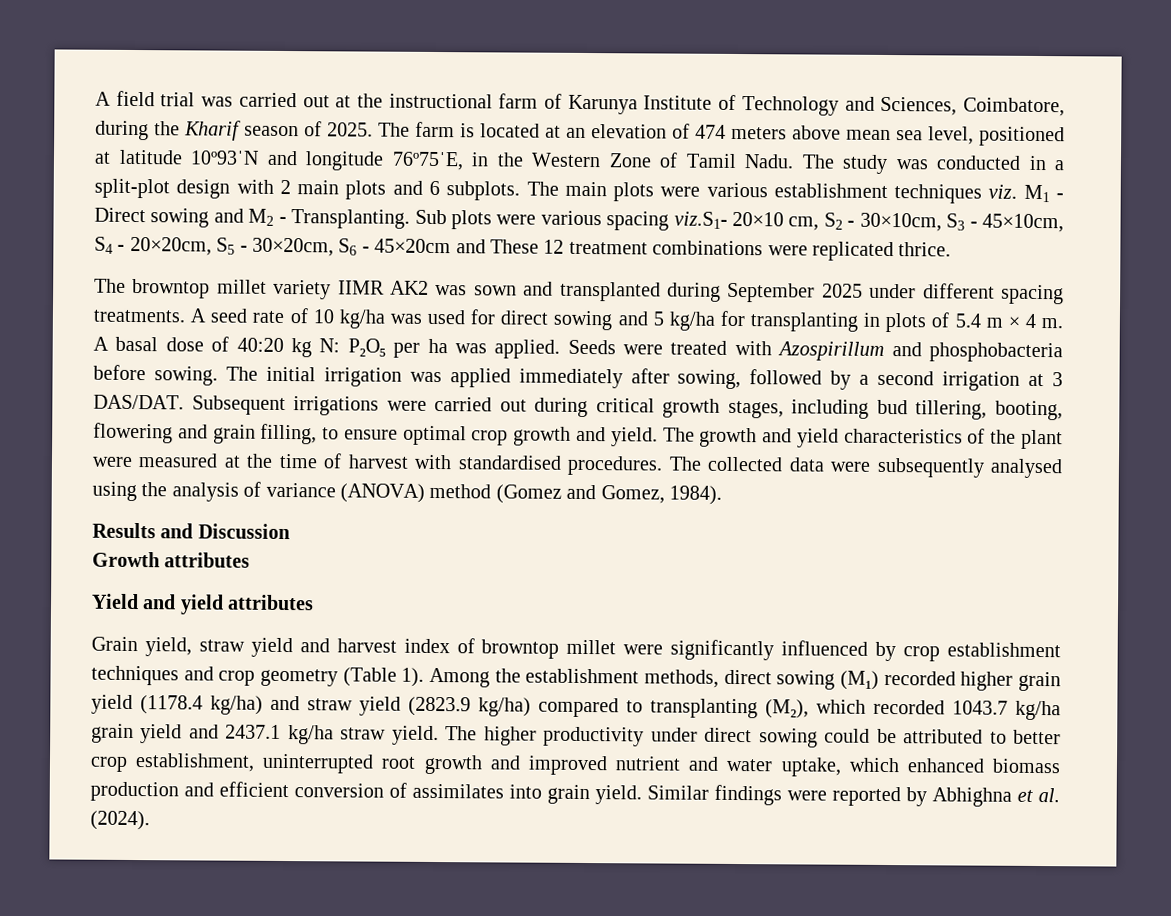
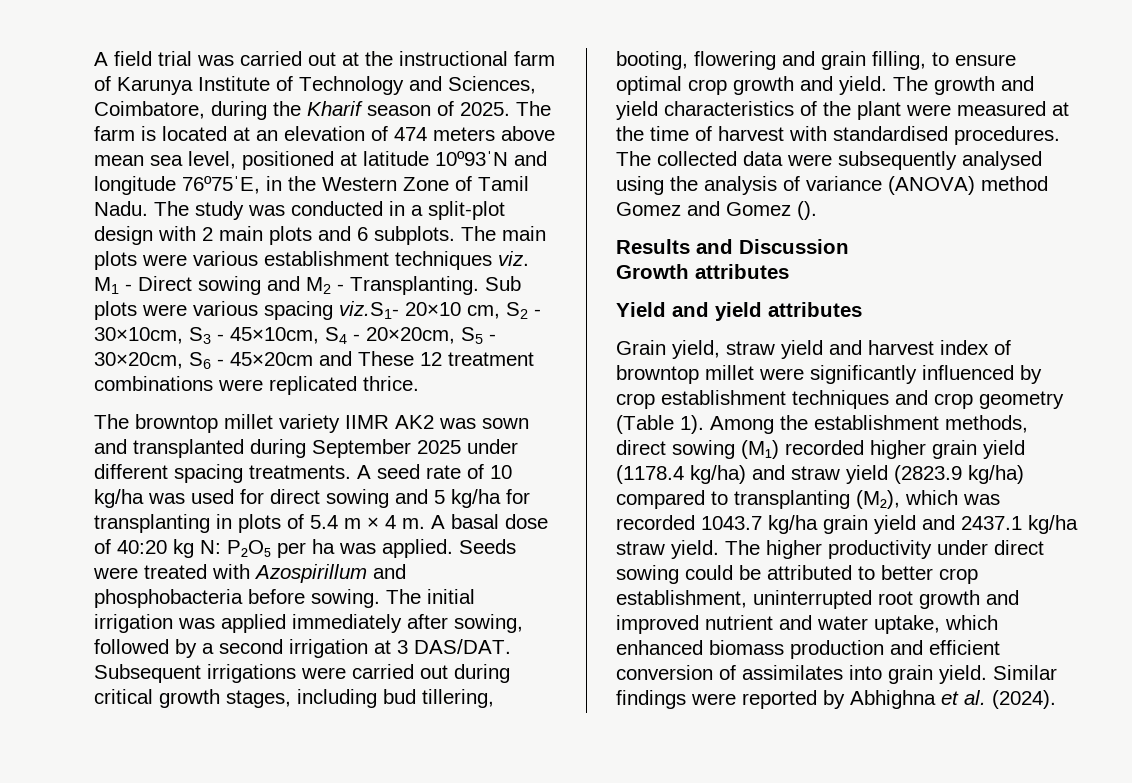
[495,484,722,505] (Gomez and Gomez, 1984). -> [616,201,817,220] Gomez and Gomez ().
(866, 706) none -> [963,494,1000,505] was

